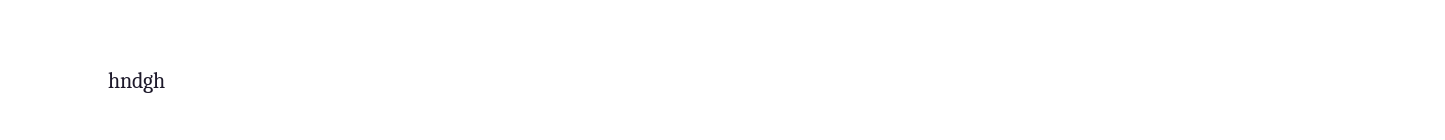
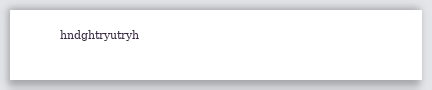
[108,72,165,93] hndgh -> [60,30,139,41] hndghtryutryh

